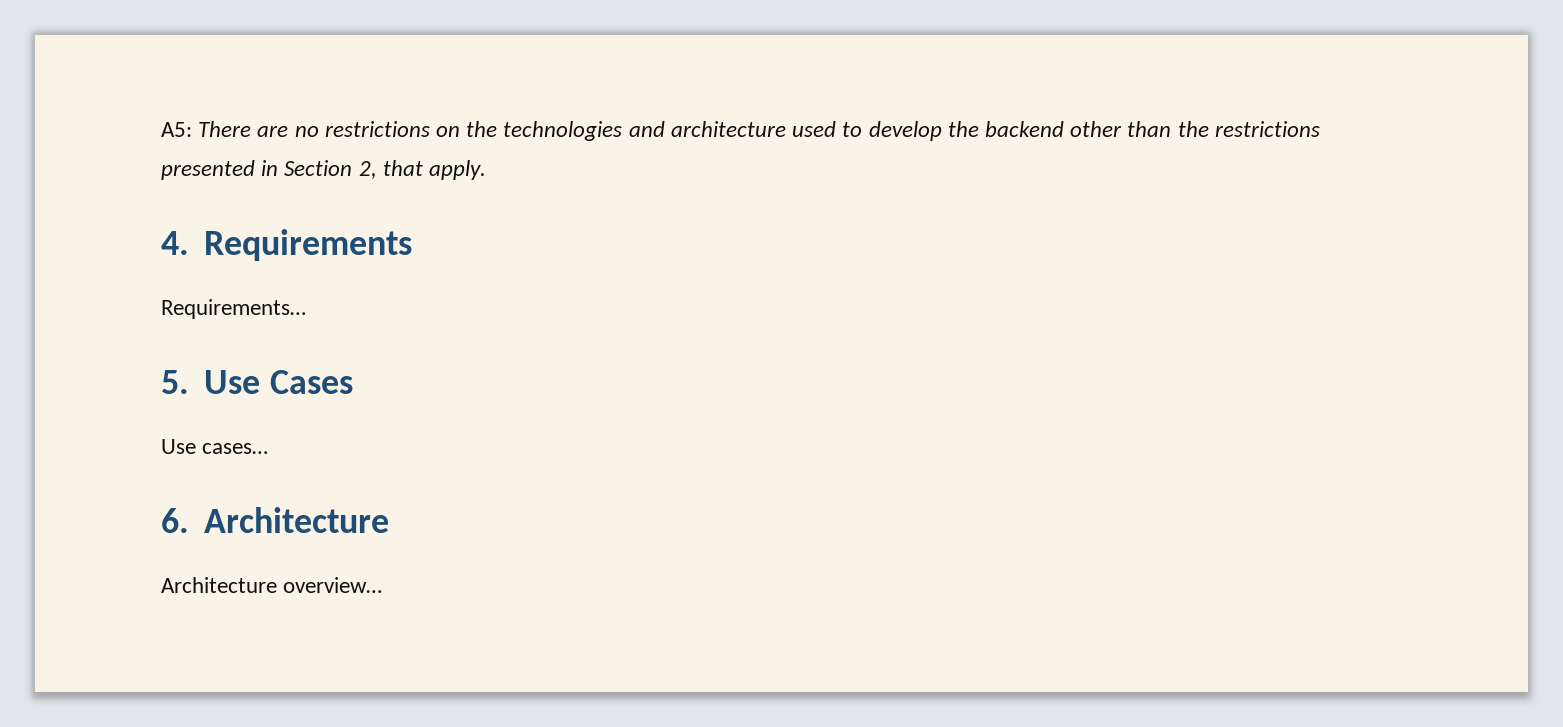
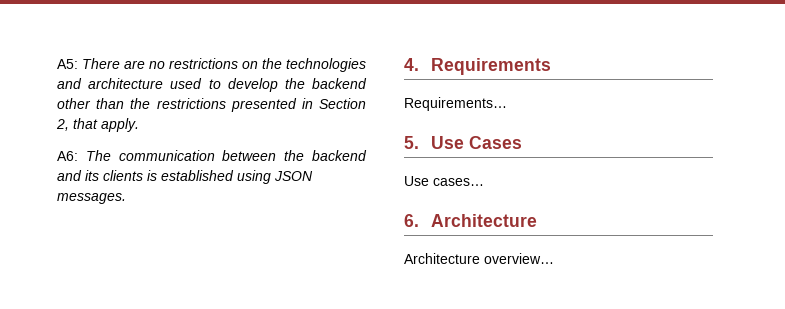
(487, 170) none -> [57,150,367,161] [57,170,313,184] [57,193,126,204] // A6: The communication between the backend and its clients is established using JSON messages.

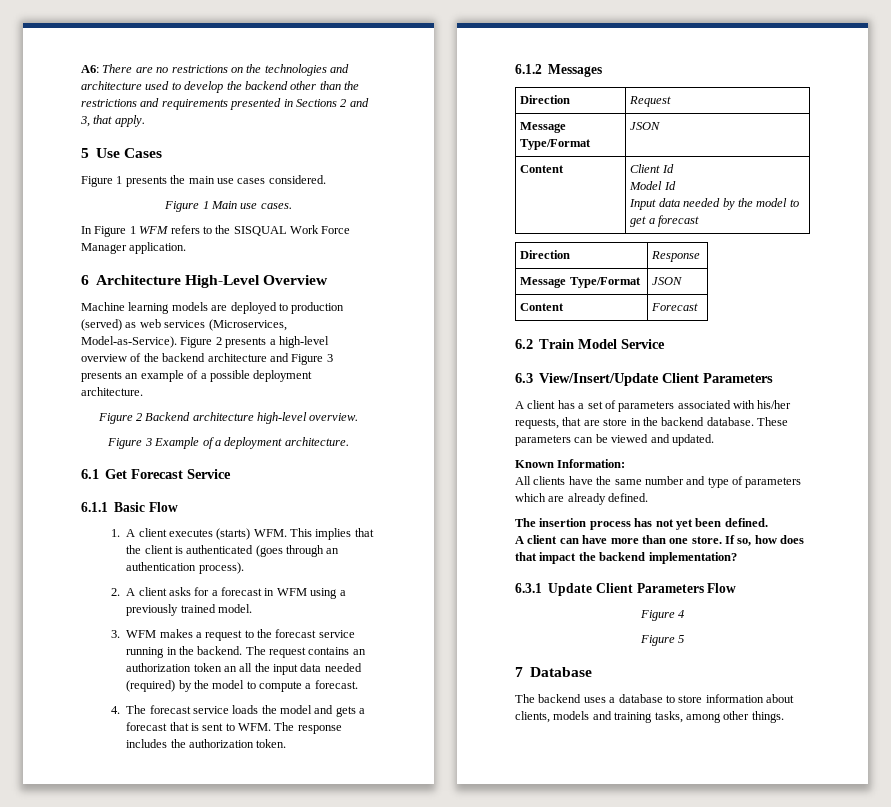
[57,59,78,69] A5: -> [81,65,99,73] A6:
[230,98,366,112] [56,118,139,132] [57,150,367,161] [57,170,313,184] [57,193,126,204] [404,58,552,75] [404,97,507,111] [404,136,523,149] [404,176,484,186] [404,214,538,227] [404,253,554,264] presented in Section 2, that apply. // A6: The communication between the backend and its clients is established using JSON messages. // 4. Requirements // Requirements… // 5. Use Cases // Use cases… // 6. Architecture // Architecture overview… -> [140,98,369,110] [80,115,145,127] [81,148,163,158] [81,175,326,187] [164,201,292,212] [81,225,351,237] [81,242,187,254] [81,275,329,288] [81,302,345,314] [81,319,287,331] [81,336,329,348] [81,353,333,365] [81,370,313,382] [81,387,143,396] [97,412,359,424] [107,437,349,449] [81,469,232,479] [81,502,178,512] [110,528,374,540] [126,545,340,557] [126,562,244,574] [110,587,346,599] [126,604,252,616] [110,629,355,641] [126,646,366,658] [126,663,362,675] [126,680,358,692] [110,705,366,717] [126,722,342,734] [126,739,287,748] [515,64,603,77] [520,95,571,104] [629,96,672,107] [520,122,567,133] [520,139,592,150] [630,122,661,130] [520,165,565,173] [630,164,674,173] [629,181,676,190] [629,198,799,210] [630,215,700,227] [520,250,571,259] [651,251,701,262] [520,277,641,288] [652,277,683,285] [520,303,565,311] [651,303,699,311] [515,339,666,349] [515,373,774,386] [515,400,792,412] [515,417,788,429] [515,434,714,446] [515,459,626,468] [515,476,802,488] [515,493,649,505] [515,518,768,530] [515,535,805,546] [515,552,737,564] [515,583,737,596] [639,610,685,621] [639,635,685,646] [515,667,592,677] [515,694,794,703] [515,711,784,723] and requirements presented in Sections 2 and 3, that apply. // 5 Use Cases // Figure 1 presents the main use cases considered. // Figure 1 Main use cases. // In Figure 1 WFM refers to the SISQUAL Work Force Manager application. // 6 Architecture High-Level Overview // Machine learning models are deployed to production (served) as web services (Microservices, Model-as-Service). Figure 2 presents a high-level overview of the backend architecture and Figure 3 presents an example of a possible deployment architecture. // Figure 2 Backend architecture high-level overview. // Figure 3 Example of a deployment architecture. // 6.1 Get Forecast Service // 6.1.1 Basic Flow // 1. A client executes (starts) WFM. This implies that the client is authenticated (goes through an authentication process). // 2. A client asks for a forecast in WFM using a previously trained model. // 3. WFM makes a request to the forecast service running in the backend. The request contains an authorization token an all the input data needed (required) by the model to compute a forecast. // 4. The forecast service loads the model and gets a forecast that is sent to WFM. The response includes the authorization token. // 6.1.2 Messages // Direction | Request // Message Type/Format | JSON // Content | Client Id // Model Id // Input data needed by the model to get a forecast // Direction | Response // Message Type/Format | JSON // Content | Forecast // 6.2 Train Model Service // 6.3 View/Insert/Update Client Parameters // A client has a set of parameters associated with his/her requests, that are store in the backend database. These parameters can be viewed and updated. // Known Information: // All clients have the same number and type of parameters which are already defined. // The insertion process has not yet been defined. // A client can have more than one store. If so, how does that impact the backend implementation? // 6.3.1 Update Client Parameters Flow // Figure 4 // Figure 5 // 7 Database // The backend uses a database to store information about clients, models and training tasks, among other things.

